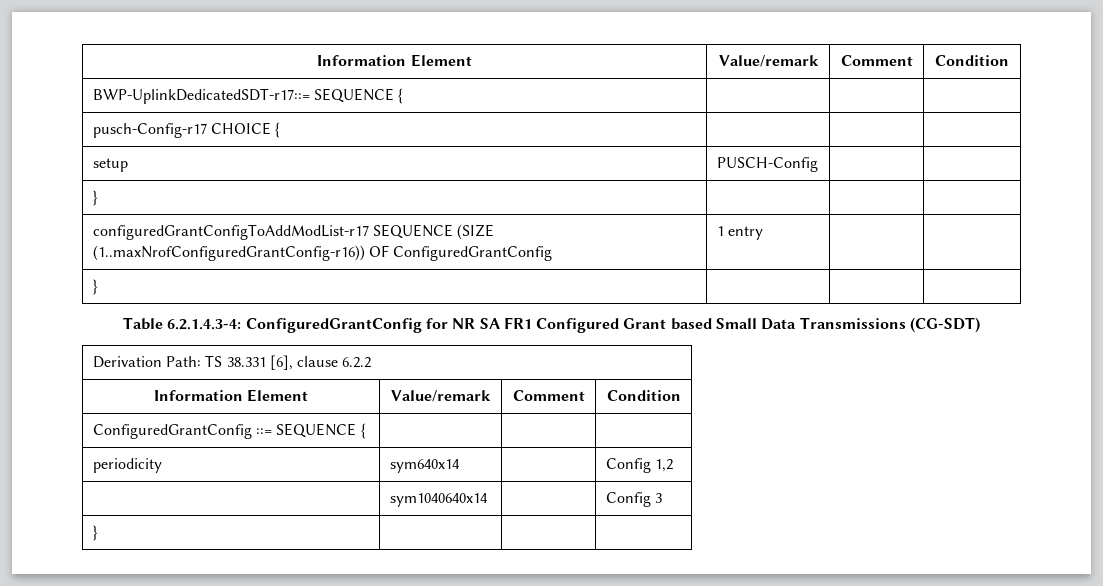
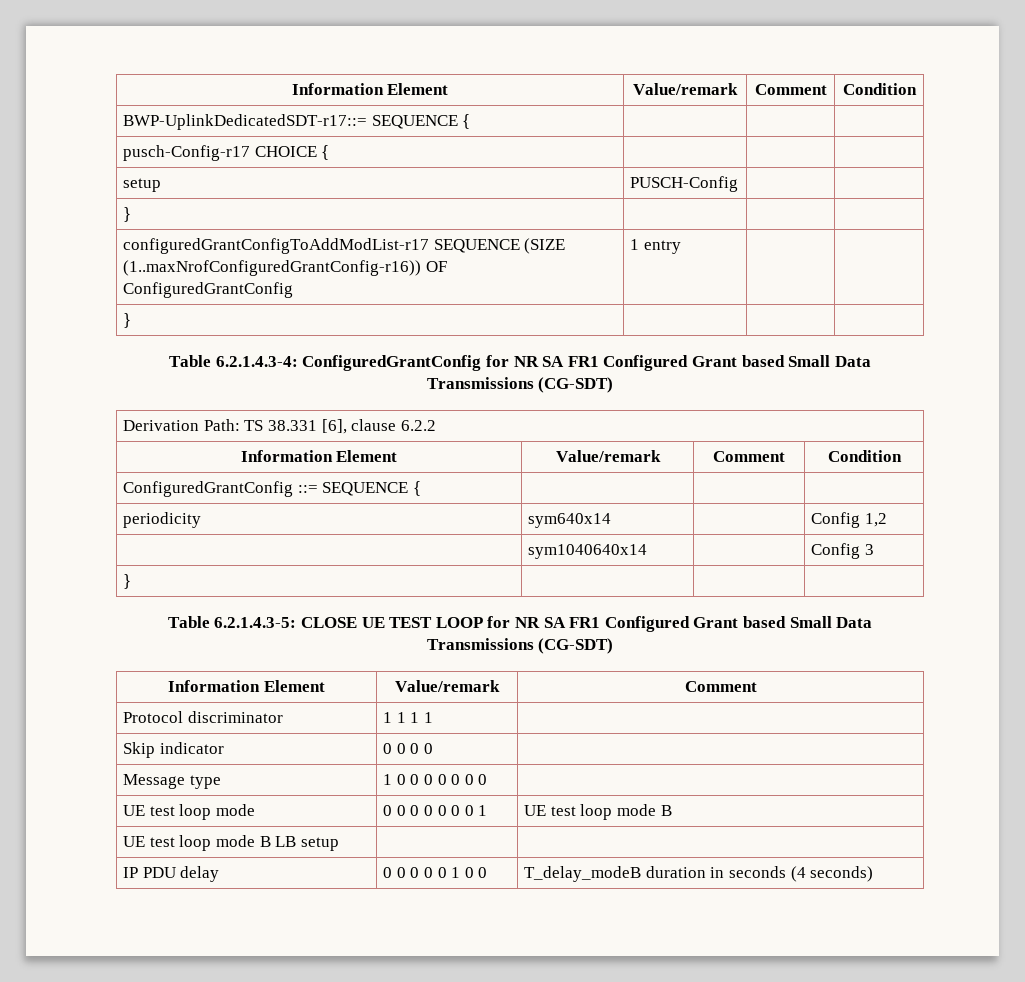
(98, 533) none -> [167,616,873,632] [426,638,614,654] [168,680,325,692] [395,680,500,692] [684,681,757,692] [123,711,283,723] [383,712,434,723] [123,742,224,758] [383,743,434,754] [123,774,221,789] [383,774,488,785] [123,804,256,820] [383,805,488,816] [524,804,672,820] [123,835,339,851] [123,866,220,882] [383,867,488,878] [524,866,874,882] // Table 6.2.1.4.3-5: CLOSE UE TEST LOOP for NR SA FR1 Configured Grant based Small Data Transmissions (CG-SDT) // Information Element | Value/remark | Comment // Protocol discriminator | 1 1 1 1 | // Skip indicator | 0 0 0 0 | // Message type | 1 0 0 0 0 0 0 0 | // UE test loop mode | 0 0 0 0 0 0 0 1 | UE test loop mode B // UE test loop mode B LB setup | | // IP PDU delay | 0 0 0 0 0 1 0 0 | T_delay_modeB duration in seconds (4 seconds)

